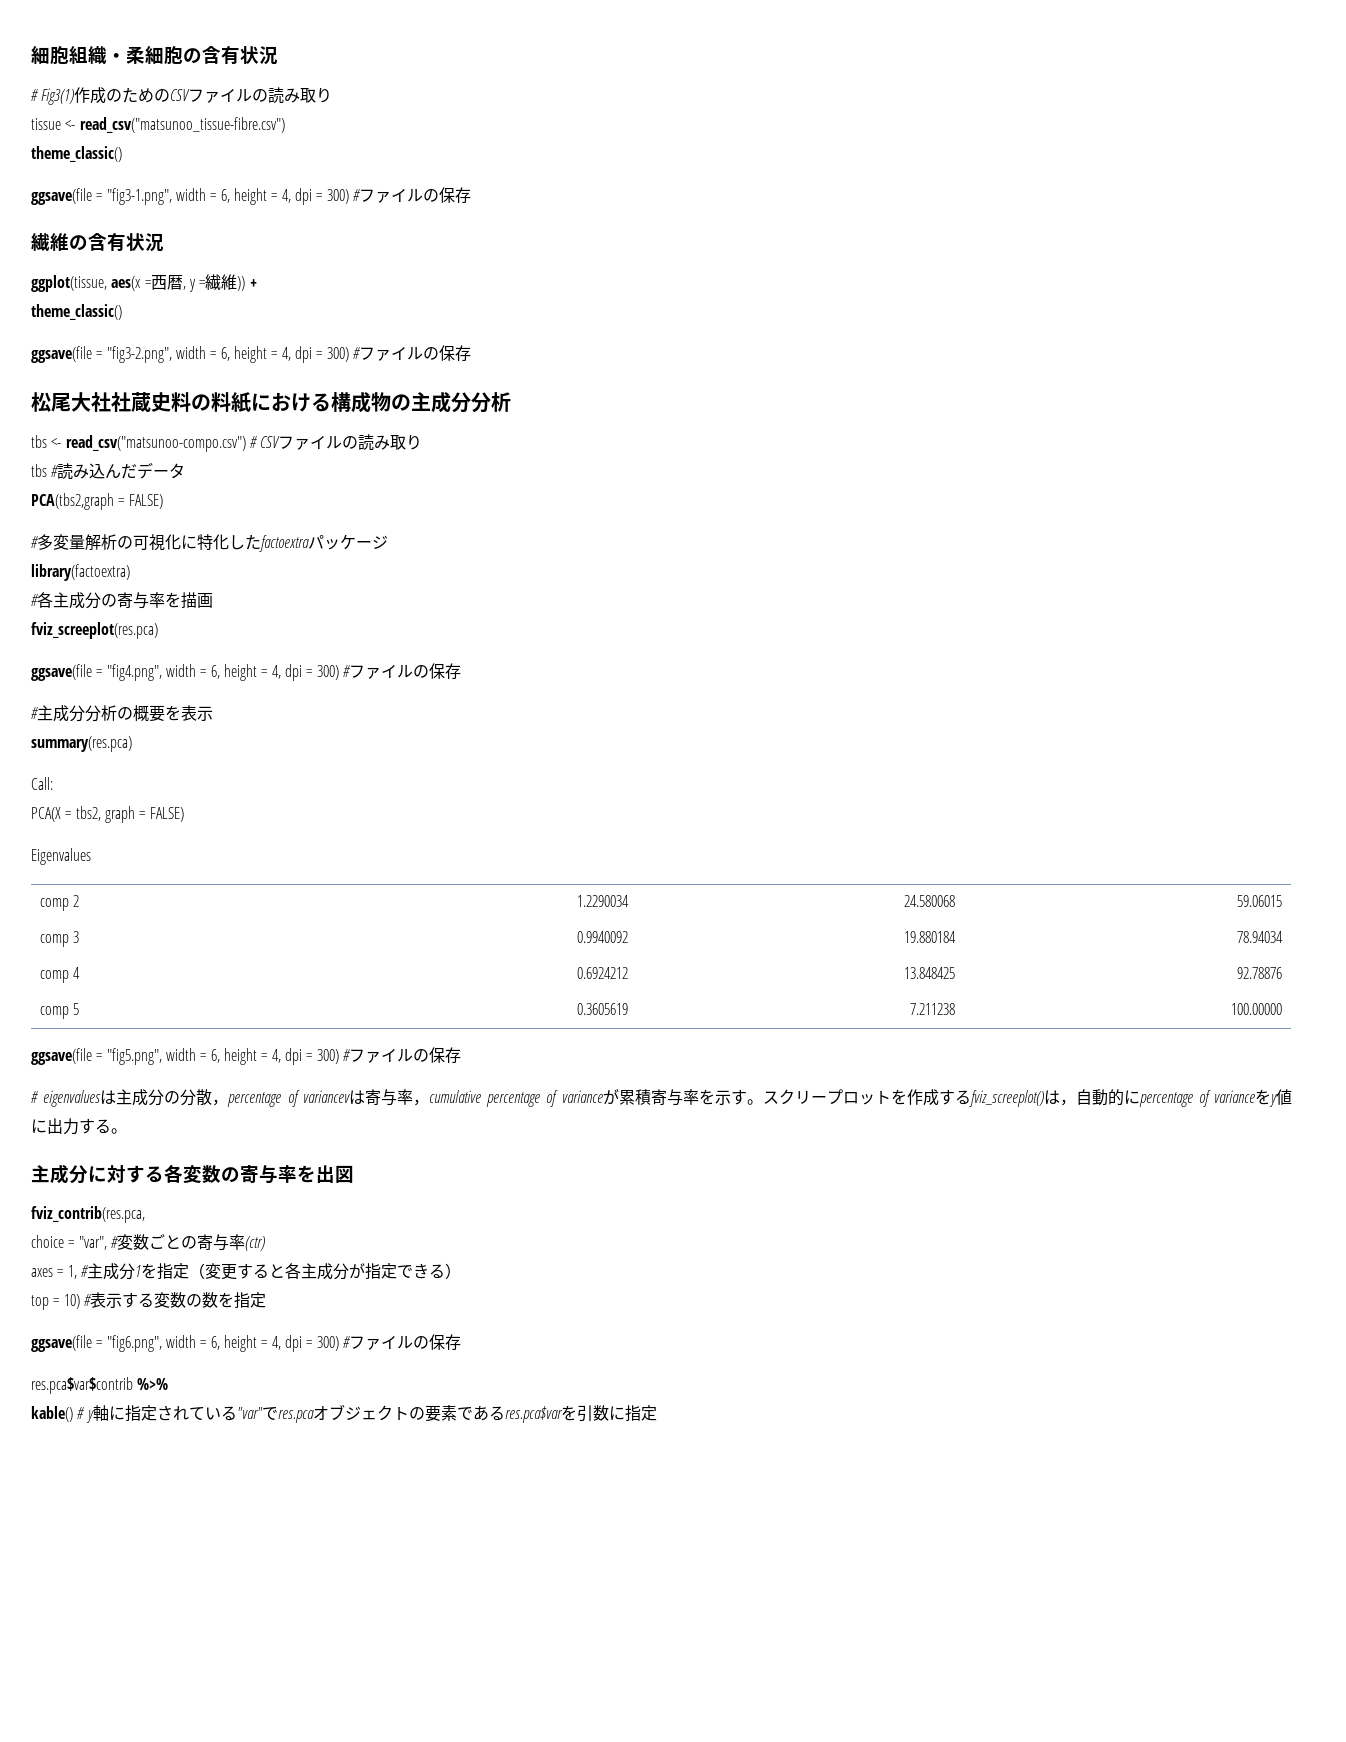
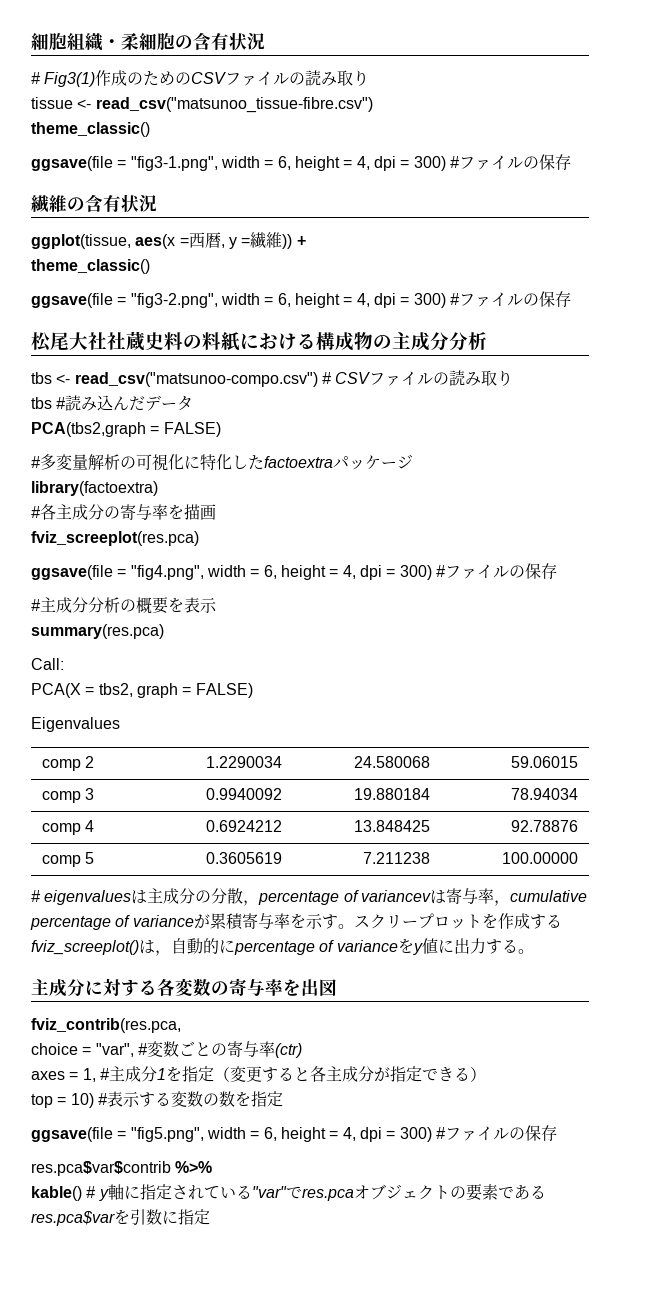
[31,1047,461,1065] // ggsave(file = "fig5.png", width = 6, height = 4, dpi = 300) #ファイルの保存 -> (578, 858) none
[106,1335,162,1352] "fig6.png", -> [130,1127,204,1142] "fig5.png",

